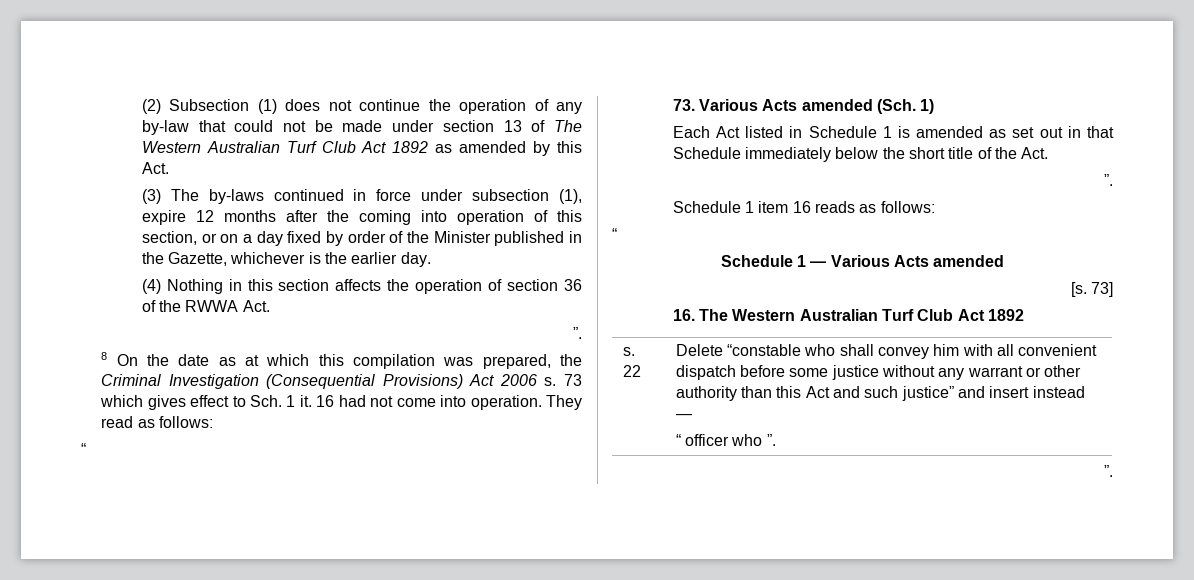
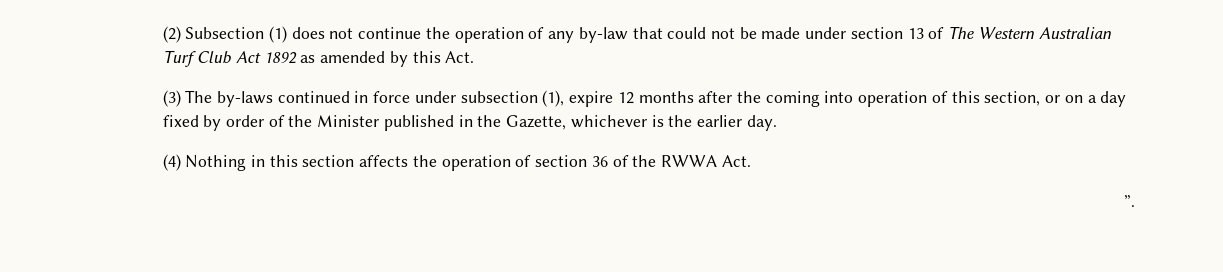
[101,352,582,369] [101,374,582,389] [100,395,582,410] [101,416,213,428] [81,443,86,455] [672,99,935,114] [672,126,1114,138] [672,147,1049,162] [1104,174,1113,186] [672,201,935,213] [612,228,617,240] [720,255,1005,267] [1070,282,1113,297] [672,309,1025,321] [622,347,635,356] [622,365,641,377] [675,344,1098,359] [675,365,1082,380] [675,386,1085,401] [675,414,692,419] [675,434,776,446] [1104,465,1113,477] // 8 On the date as at which this compilation was prepared, the Criminal Investigation (Consequential Provisions) Act 2006 s. 73 which gives effect to Sch. 1 it. 16 had not come into operation. They read as follows: // “ // 73. Various Acts amended (Sch. 1) // Each Act listed in Schedule 1 is amended as set out in that Schedule immediately below the short title of the Act. // ”. // Schedule 1 item 16 reads as follows: // “ // Schedule 1 — Various Acts amended // [s. 73] // 16. The Western Australian Turf Club Act 1892 // s. 22 | Delete “constable who shall convey him with all convenient dispatch before some justice without any warrant or other authority than this Act and such justice” and insert instead — // “ officer who ”. // ”. -> (1135, 201) none

